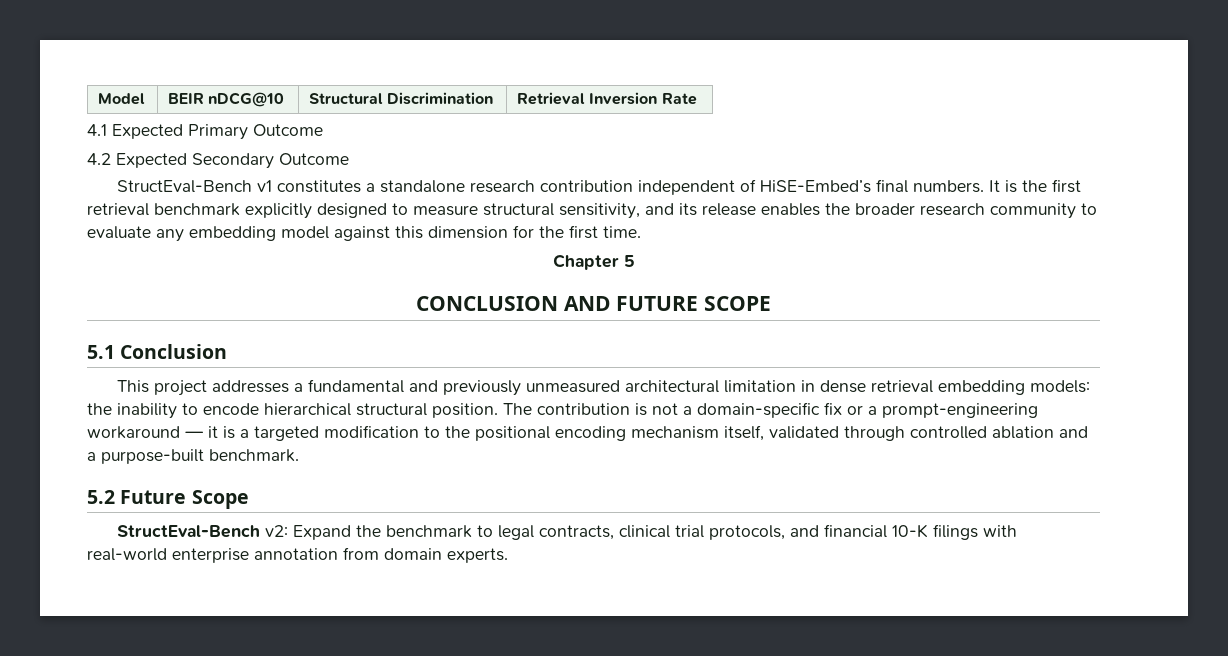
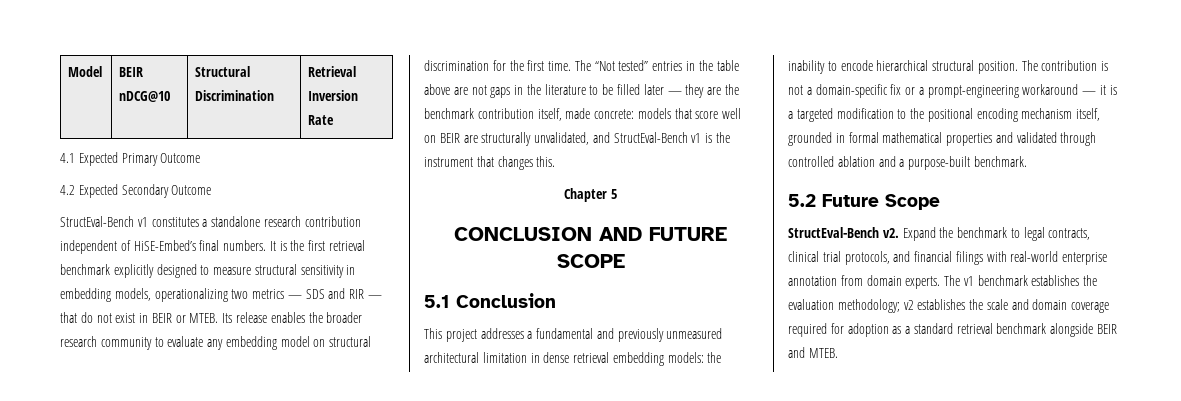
[559,203,697,219] sensitivity, and its -> [300,265,356,278] [60,288,383,302] [60,312,233,323] sensitivity in embedding models, operationalizing two metrics — SDS and RIR — that do not exist in BEIR or MTEB. Its
[334,226,508,241] against this dimension -> [313,336,372,347] [424,60,489,71] on structural discrimination
(641, 232) none -> [574,60,739,71] [424,84,739,98] [424,108,742,121] [424,132,731,146] [424,156,556,170] The “Not tested” entries in the table above are not gaps in the literature to be filled later — they are the benchmark contribution itself, made concrete: models that score well on BEIR are structurally unvalidated, and StructEval-Bench v1 is the instrument that changes this.
(764, 433) none -> [788,132,1013,146] grounded in formal mathematical properties and
[264,525,288,537] v2: -> [882,228,899,238] v2.
[891,524,928,538] 10-K -> (953, 256) none
(508, 555) none -> [944,275,1098,286] [788,299,1110,313] [788,323,1118,337] [788,347,838,358] The v1 benchmark establishes the evaluation methodology; v2 establishes the scale and domain coverage required for adoption as a standard retrieval benchmark alongside BEIR and MTEB.

